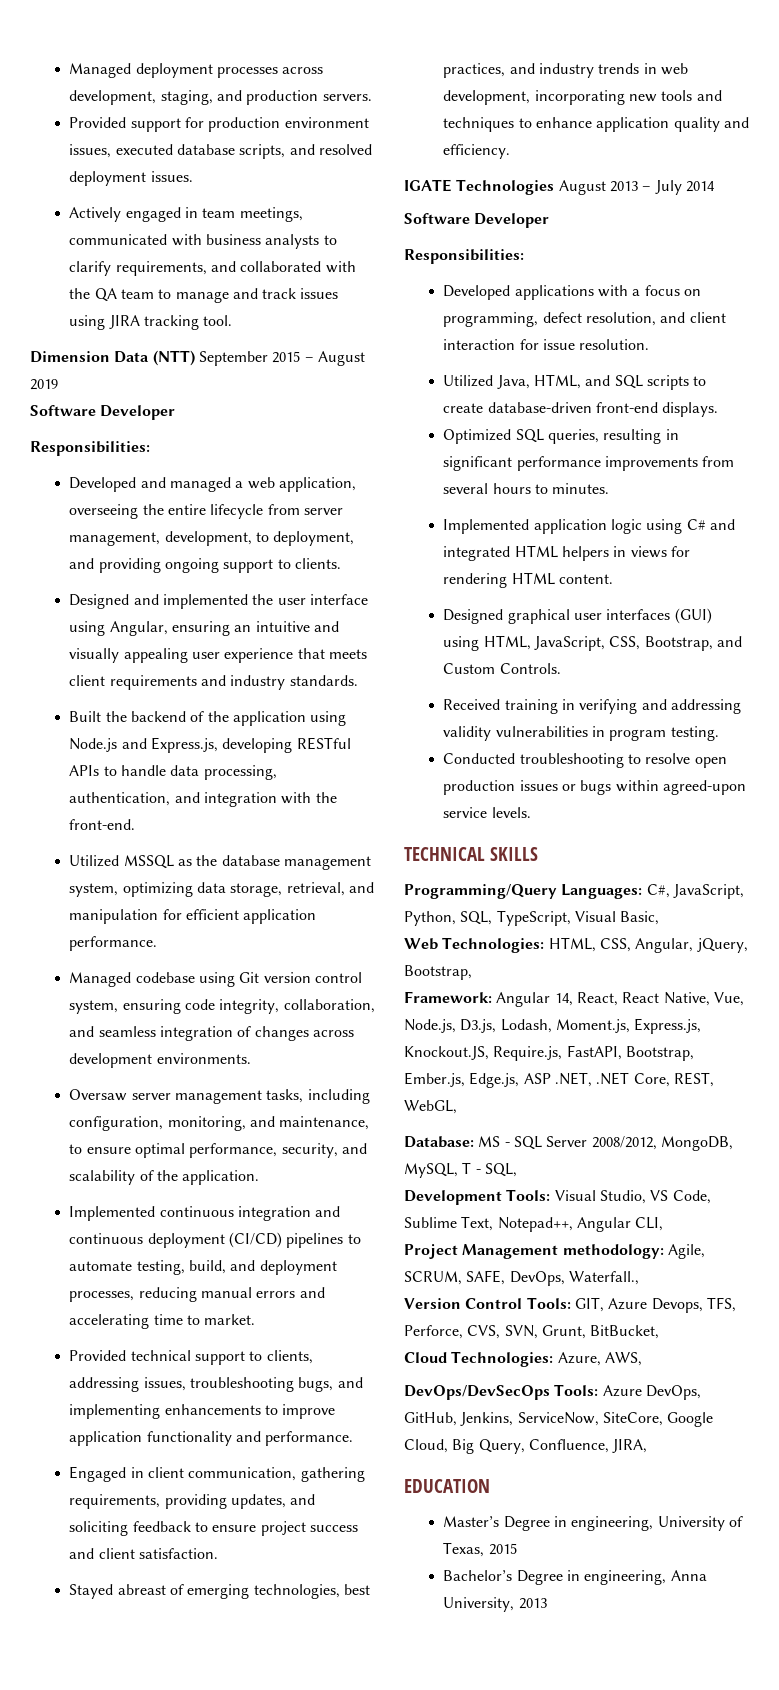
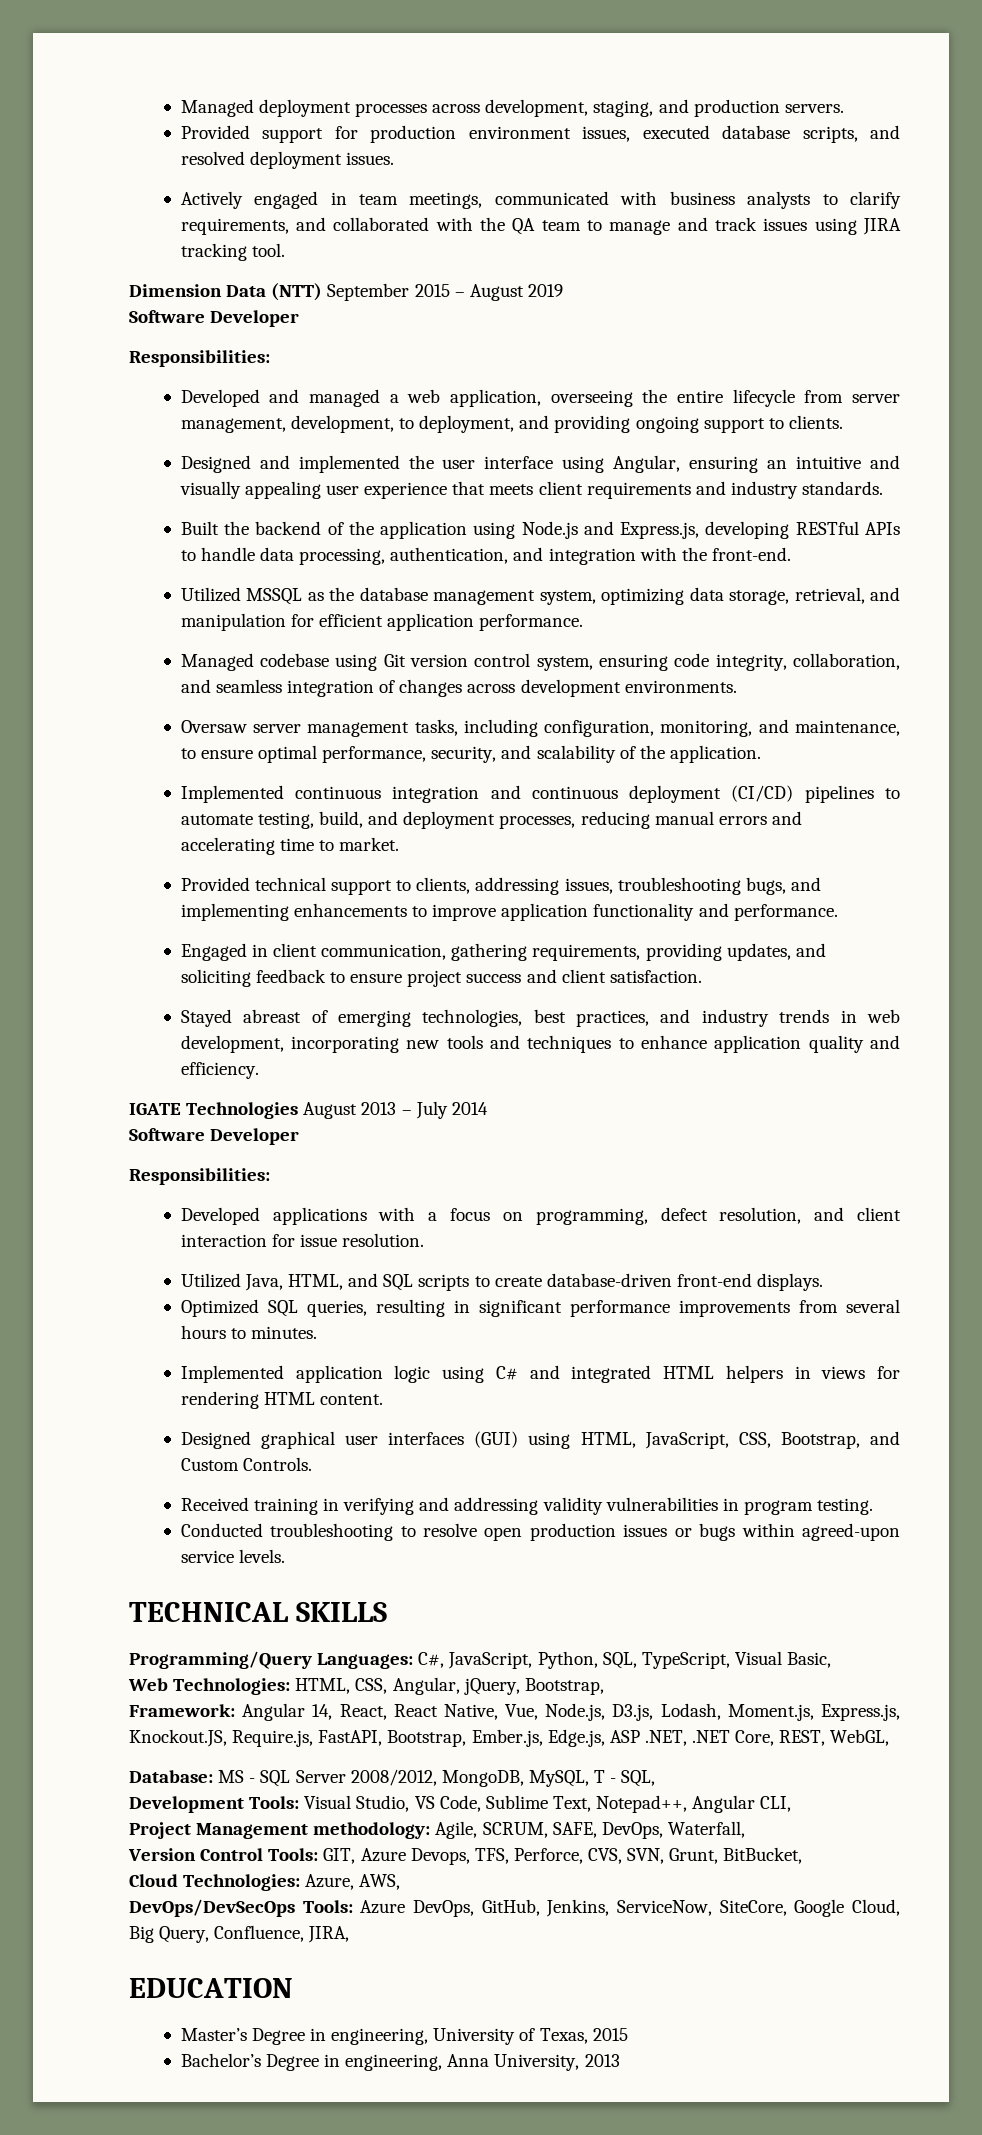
[568,1271,639,1285] Waterfall., -> [667,1821,745,1838] Waterfall,

